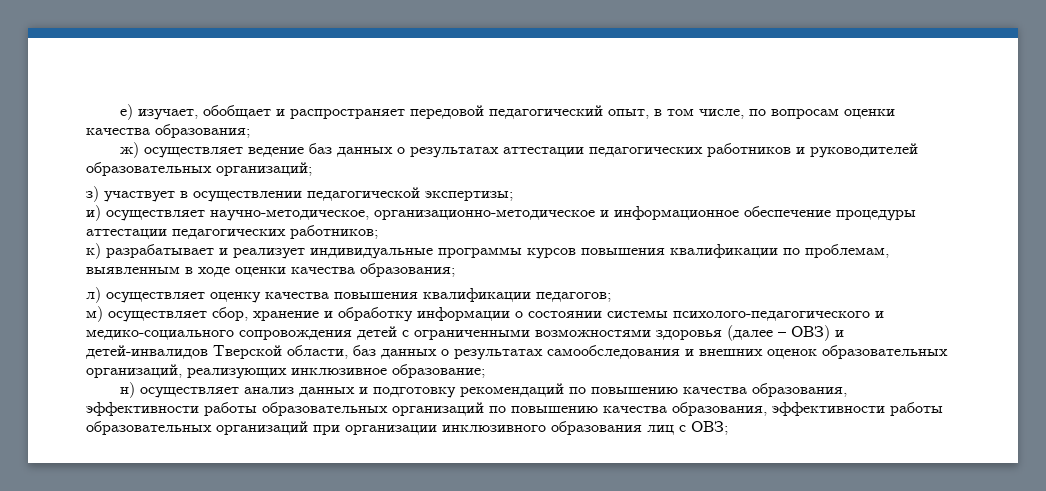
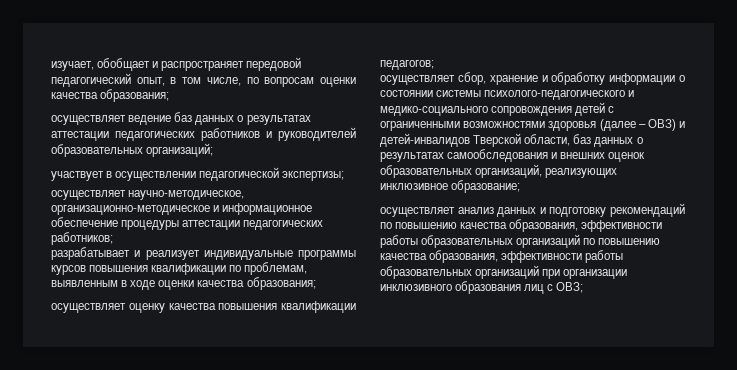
[120,104,134,120] е) -> (51, 66) none
[120,142,140,158] ж) -> (170, 95) none
[86,186,99,202] з) -> (214, 150) none
[86,205,101,221] и) -> (345, 176) none
[86,243,101,259] к) -> (113, 238) none
[86,287,101,303] л) -> (316, 283) none
[86,306,103,322] м) -> (434, 65) none
[120,382,136,398] н) -> (521, 186) none

